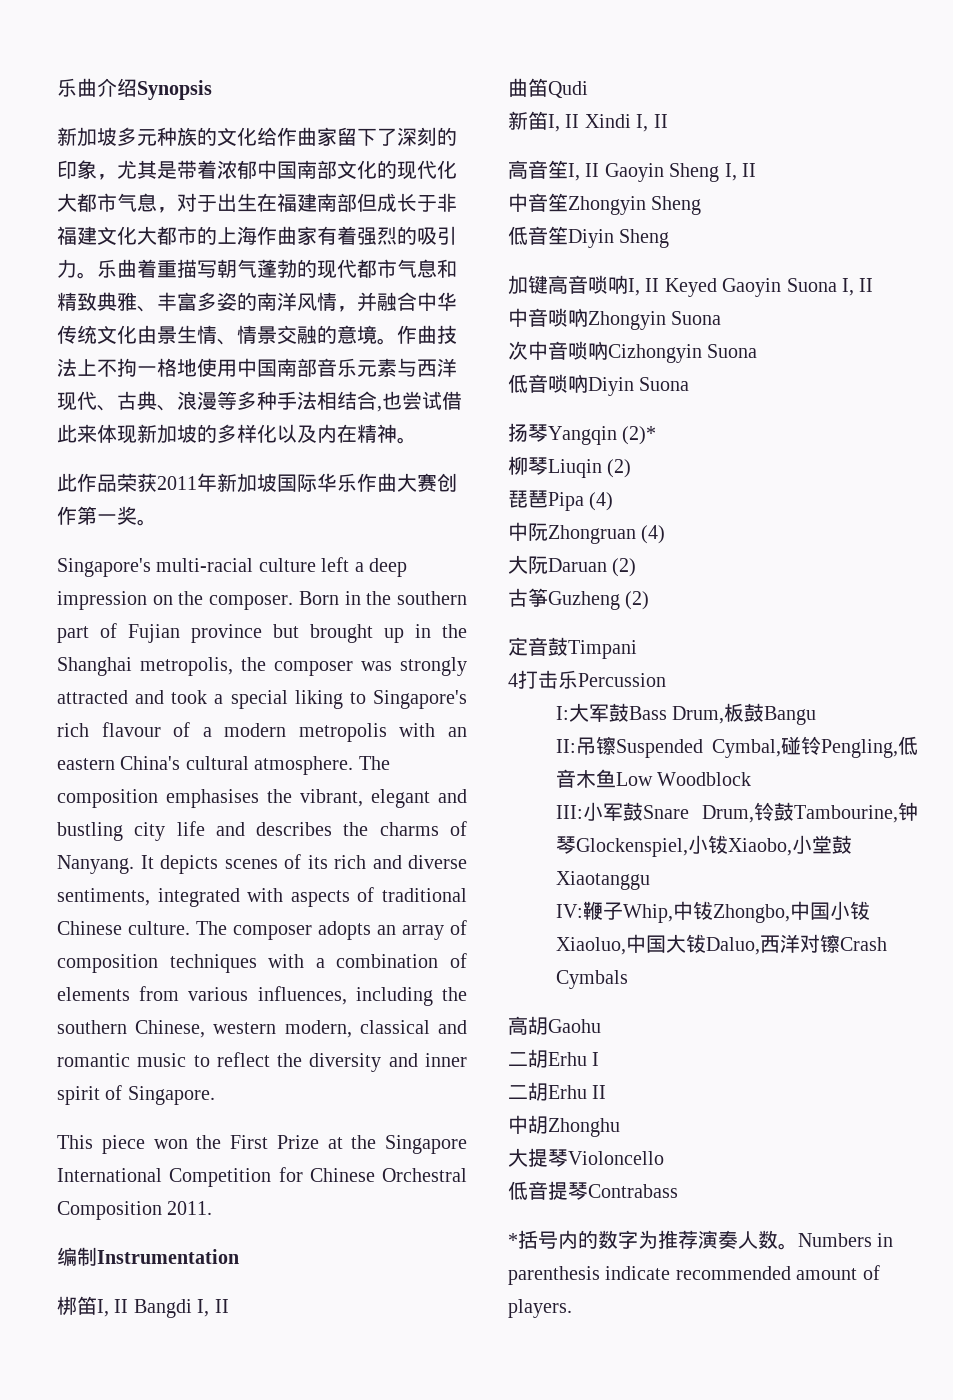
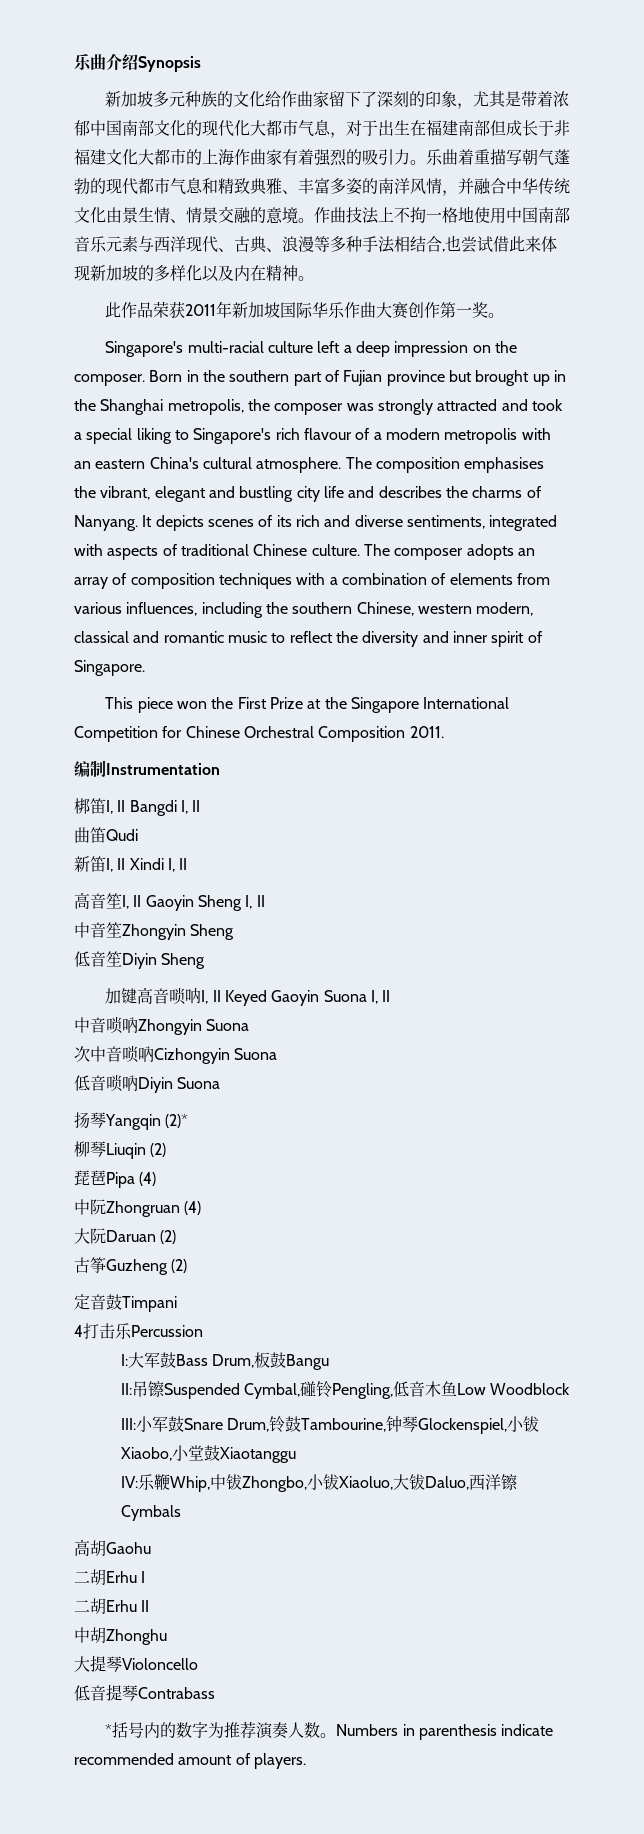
[582,901,623,920] 鞭子 -> [137,1474,170,1490] 乐鞭
[789,901,830,920] 中国 -> (307, 1484) none
[625,934,666,953] 中国 -> (393, 1483) none
[799,934,887,953] 对镲Crash -> [500,1474,517,1490] 镲

